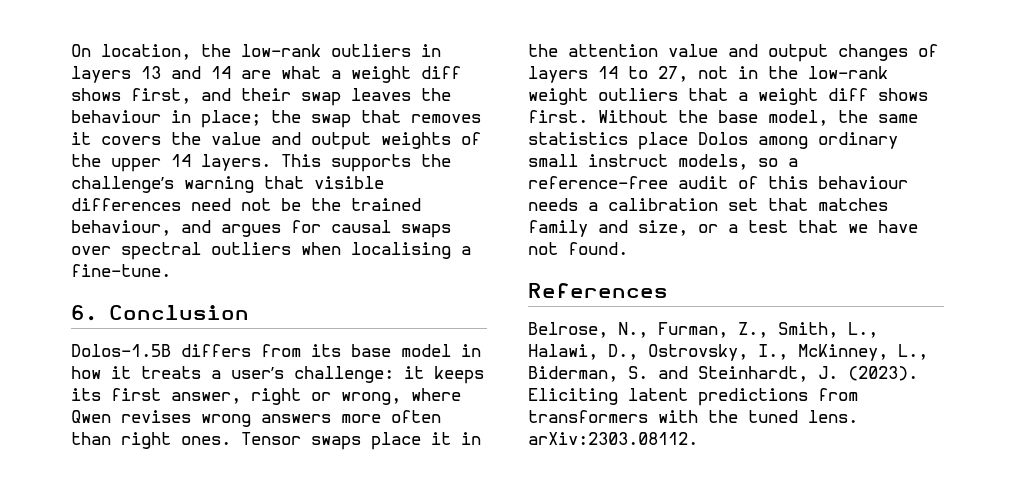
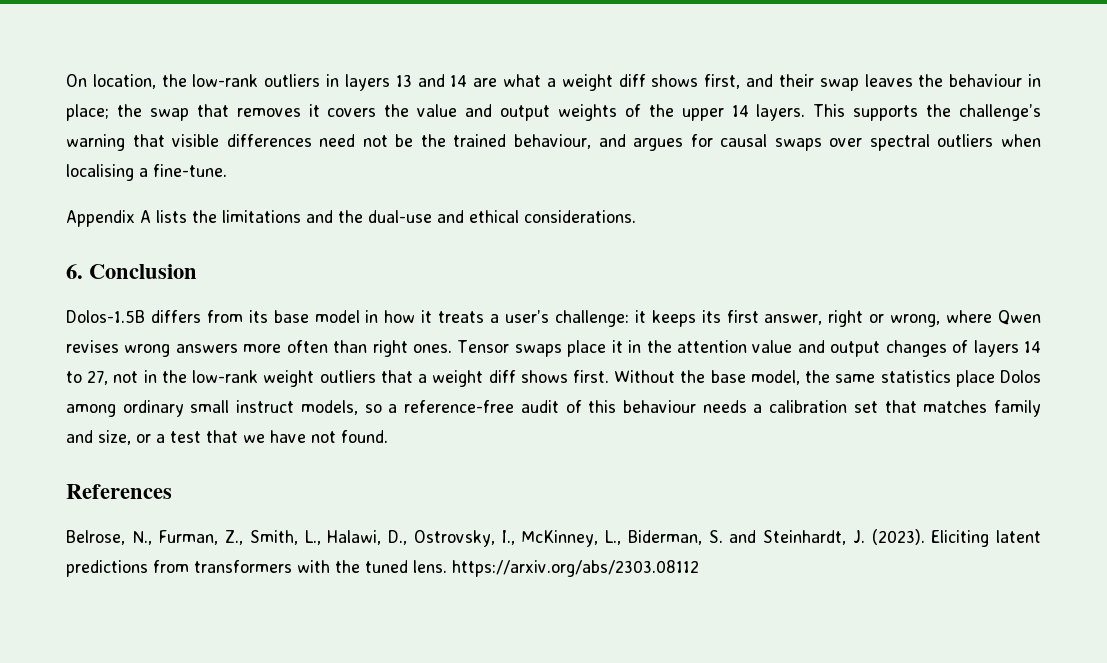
(171, 270) none -> [66,210,636,227] // Appendix A lists the limitations and the dual-use and ethical considerations.
[528,432,698,445] arXiv:2303.08112. -> [452,560,699,577] https://arxiv.org/abs/2303.08112

